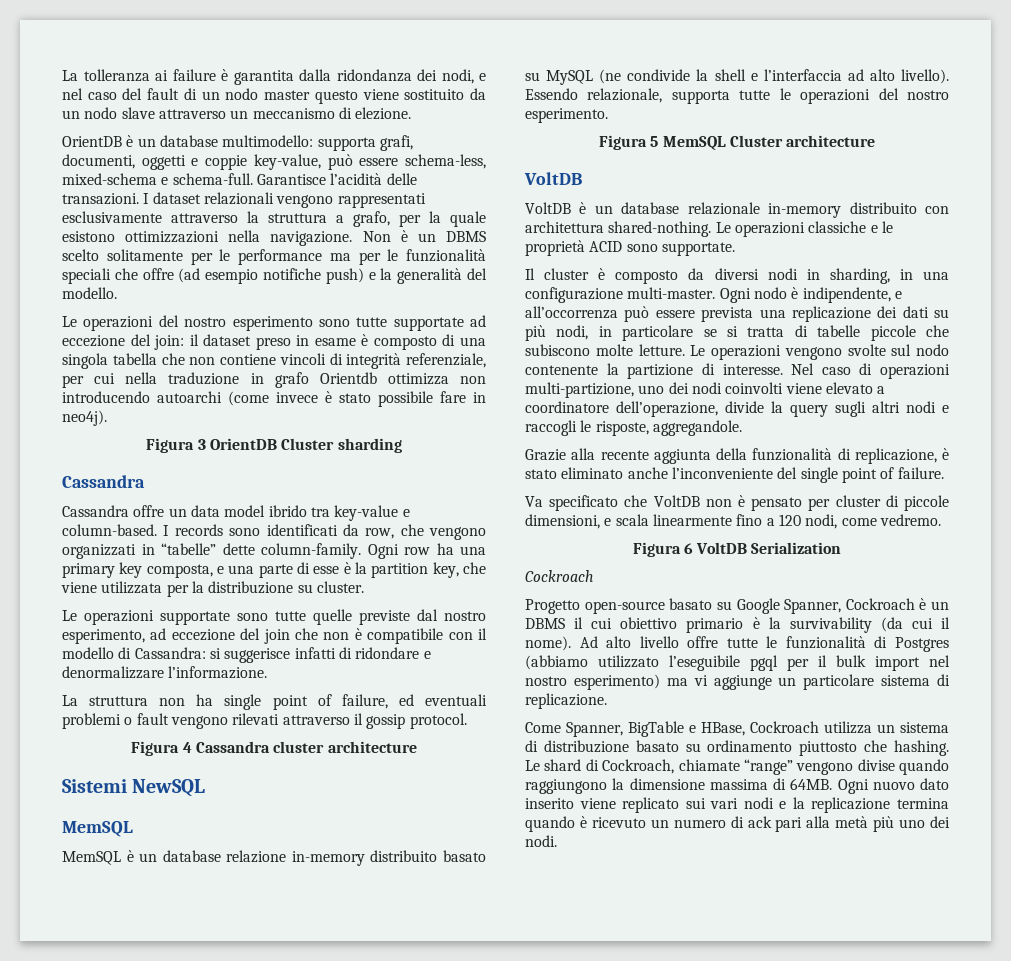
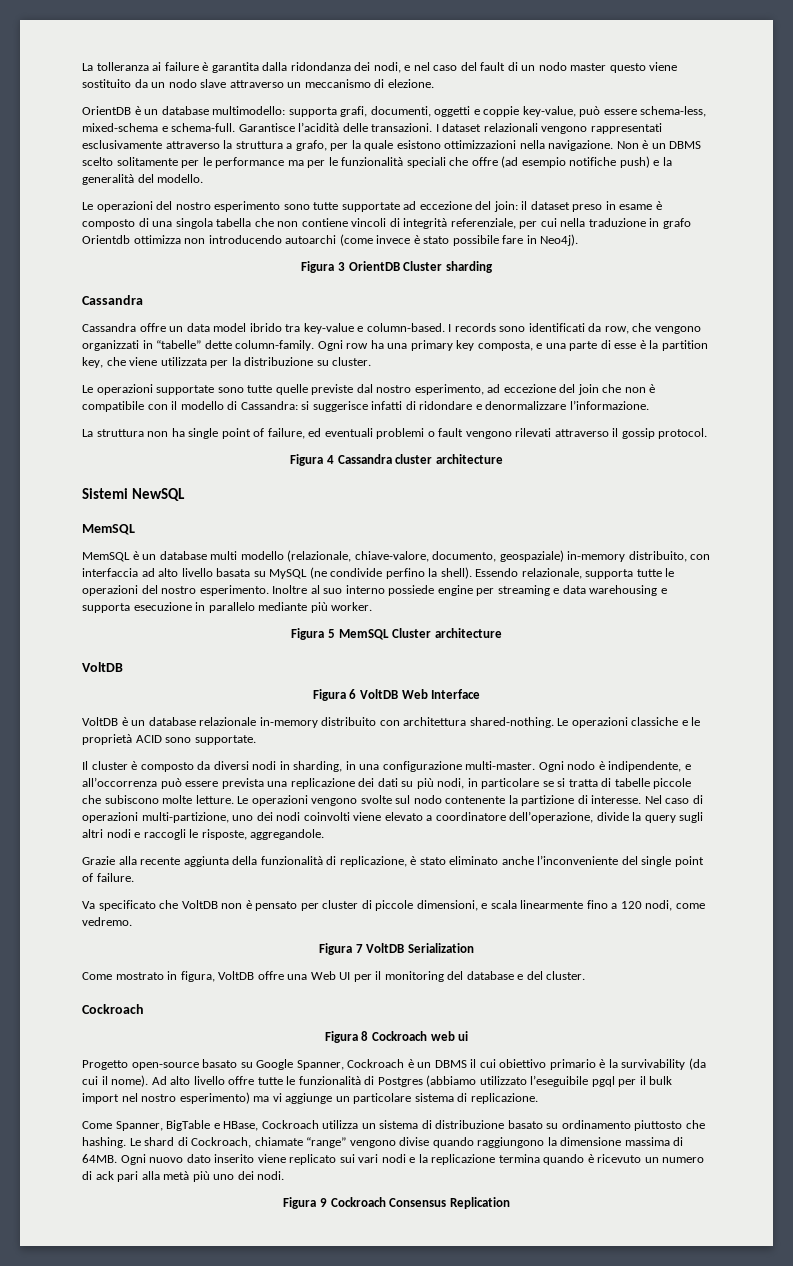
[62,410,107,426] neo4j). -> [540,234,579,246] Neo4j).
[226,850,486,866] [525,69,949,85] relazione in-memory distribuito basato su MySQL (ne condivide la shell e l’interfaccia ad alto livello). -> [210,550,711,562] [82,567,472,579] multi modello (relazionale, chiave-valore, documento, geospaziale) in-memory distribuito, con interfaccia ad alto livello basata su MySQL (ne condivide perfino la shell).
(608, 115) none -> [272,585,667,596] [82,602,373,613] Inoltre al suo interno possiede engine per streaming e data warehousing e supporta esecuzione in parallelo mediante più worker.
(582, 178) none -> [312,689,481,701] // Figura 6 VoltDB Web Interface
[683,543,693,554] 6 -> [355,944,363,953] 7
[525,570,593,582] Cockroach -> [82,971,586,982] [82,1004,144,1014] [324,1031,469,1043] Come mostrato in figura, VoltDB offre una Web UI per il monitoring del database e del cluster. // Cockroach // Figura 8 Cockroach web ui
(557, 841) none -> [283,1197,510,1209] // Figura 9 Cockroach Consensus Replication

